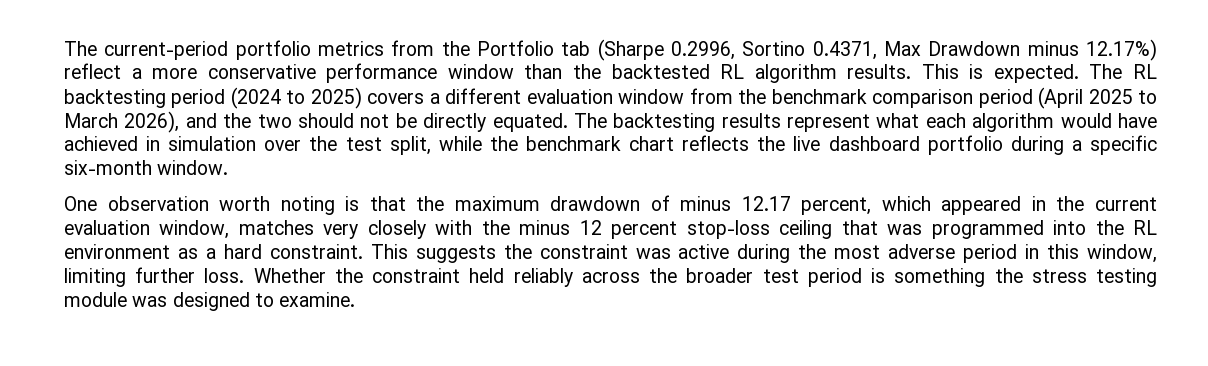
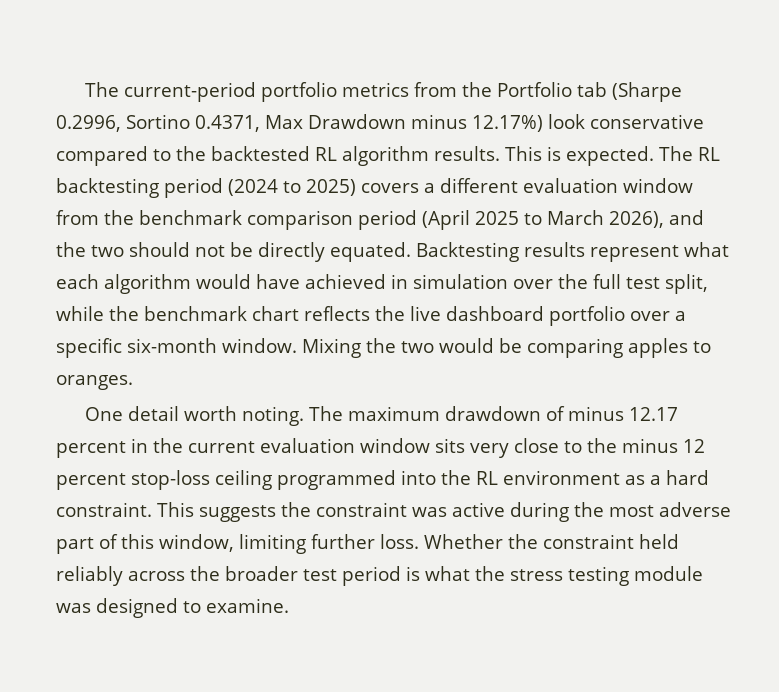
[64,63,563,83] reflect a more conservative performance window than -> [548,114,704,129] [56,146,171,166] look conservative compared to
[573,113,716,132] The backtesting -> [416,242,519,262] Backtesting
(338, 143) none -> [593,274,621,289] full
[1010,136,1064,155] during -> [630,311,670,321] over
[64,196,445,215] // One observation worth noting is that the -> [301,338,711,358] [56,375,133,390] [84,406,343,426] Mixing the two would be comparing apples to oranges. // One detail worth noting. The
[801,196,1022,215] percent, which appeared -> [56,441,126,458] percent
[159,220,473,239] window, matches very closely with -> [360,438,582,458] window sits very close to
[841,220,923,235] that was -> (272, 480) none
[963,244,1040,263] period in -> [56,534,118,554] part of
[894,268,986,287] something -> [425,566,470,581] what

